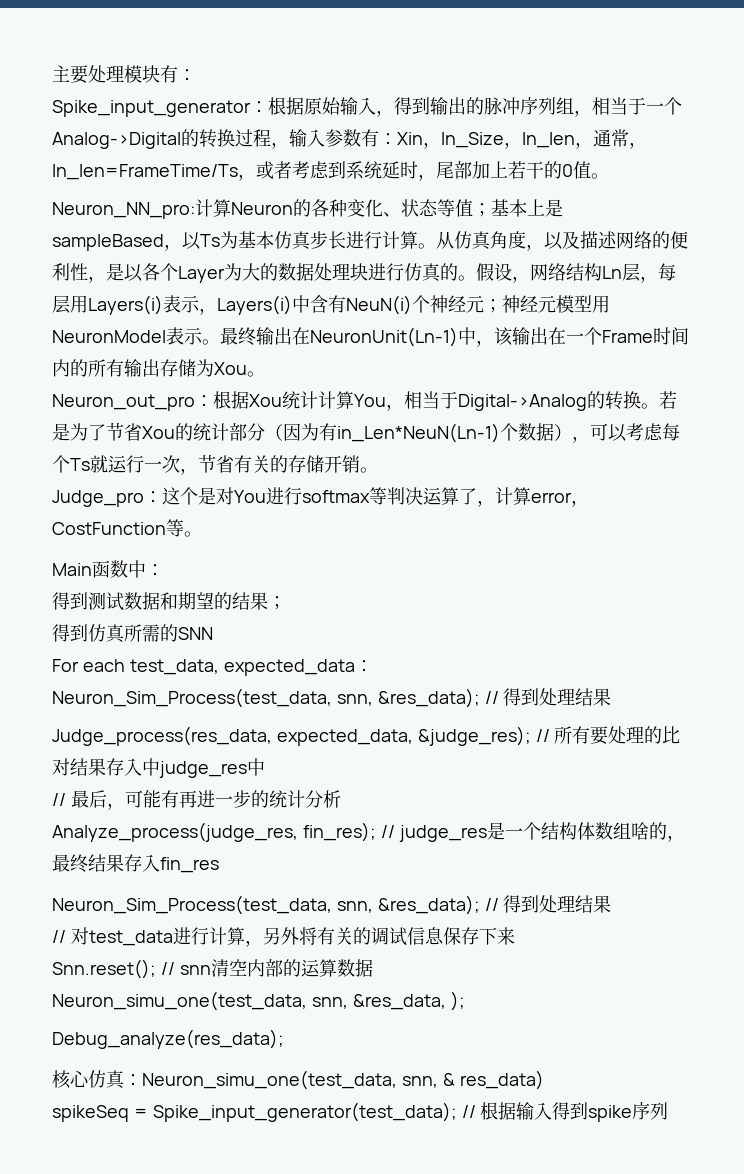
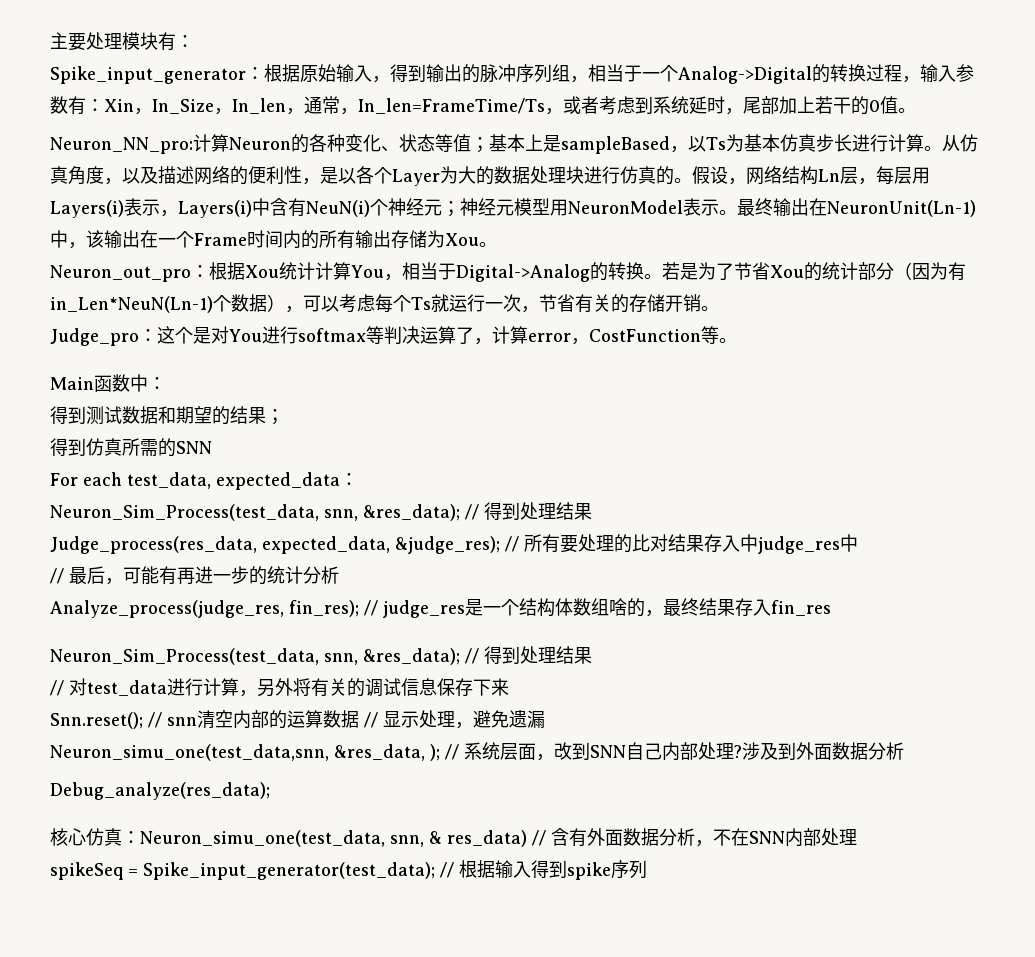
[52,991,465,1011] // Neuron_simu_one(test_data, snn, &res_data, ); -> [363,710,545,729] [50,742,904,761] // 显示处理，避免遗漏 // Neuron_simu_one(test_data,snn, &res_data, ); // 系统层面，改到SNN自己内部处理?涉及到外面数据分析
(544, 1080) none -> [532,828,857,847] // 含有外面数据分析，不在SNN内部处理

